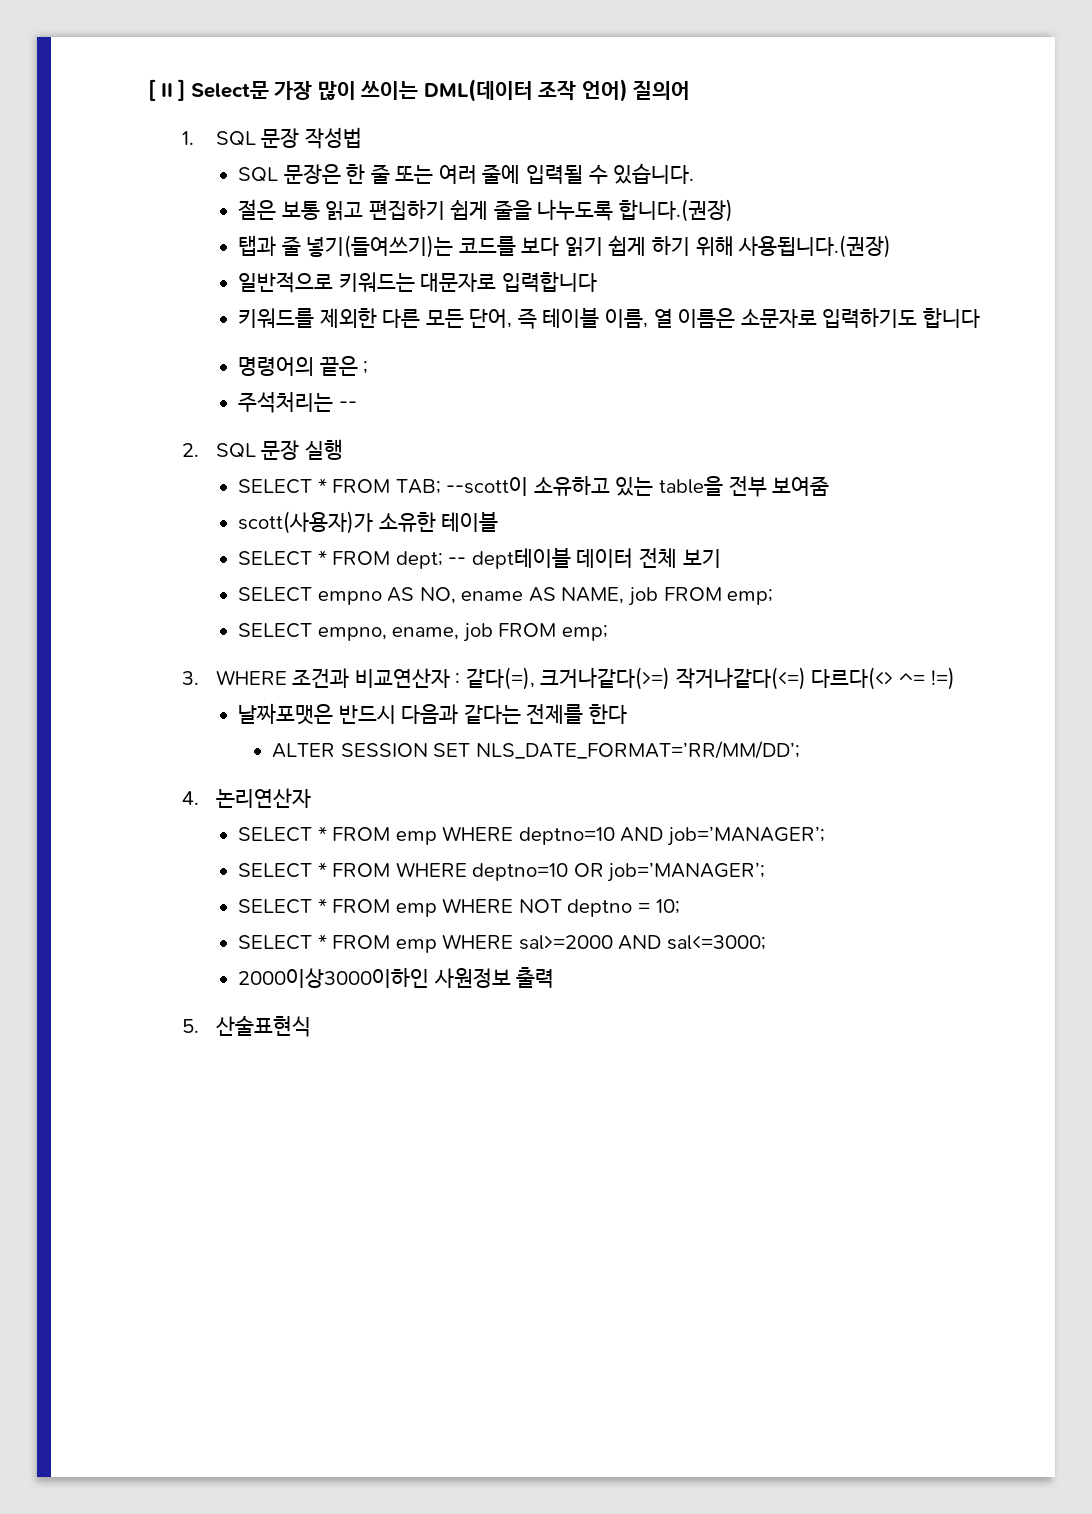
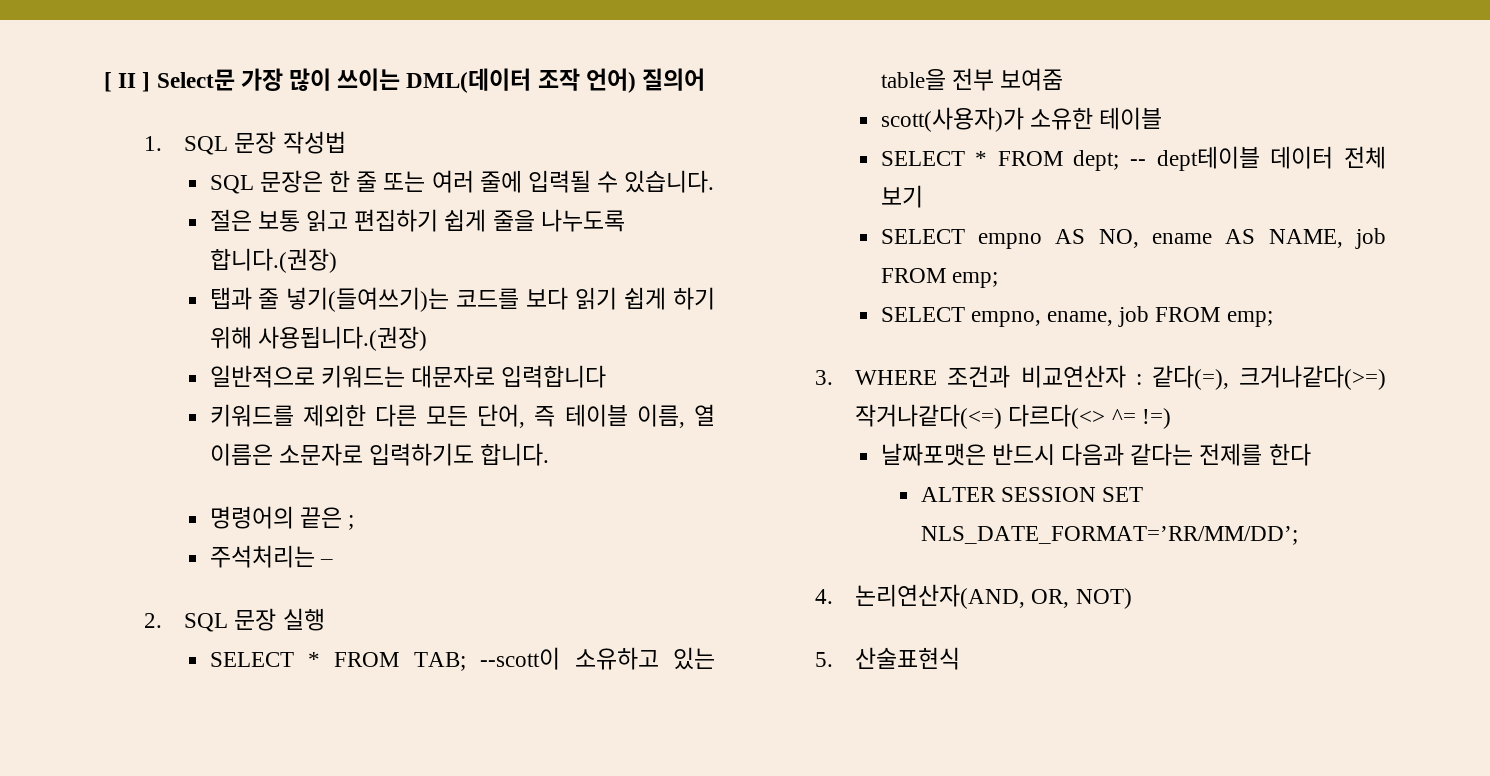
[922,307,980,328] 합니다 -> [480,443,550,466] 합니다.
[338,401,357,409] -- -> [319,559,333,565] –
[215,788,311,808] [238,826,825,846] [238,862,766,882] [238,898,680,917] [238,934,766,953] [238,967,555,988] 논리연산자 // SELECT * FROM emp WHERE deptno=10 AND job=’MANAGER’; // SELECT * FROM WHERE deptno=10 OR job=’MANAGER’; // SELECT * FROM emp WHERE NOT deptno = 10; // SELECT * FROM emp WHERE sal>=2000 AND sal<=3000; // 2000이상3000이하인 사원정보 출력 -> [855,584,1132,609] 논리연산자(AND, OR, NOT)

